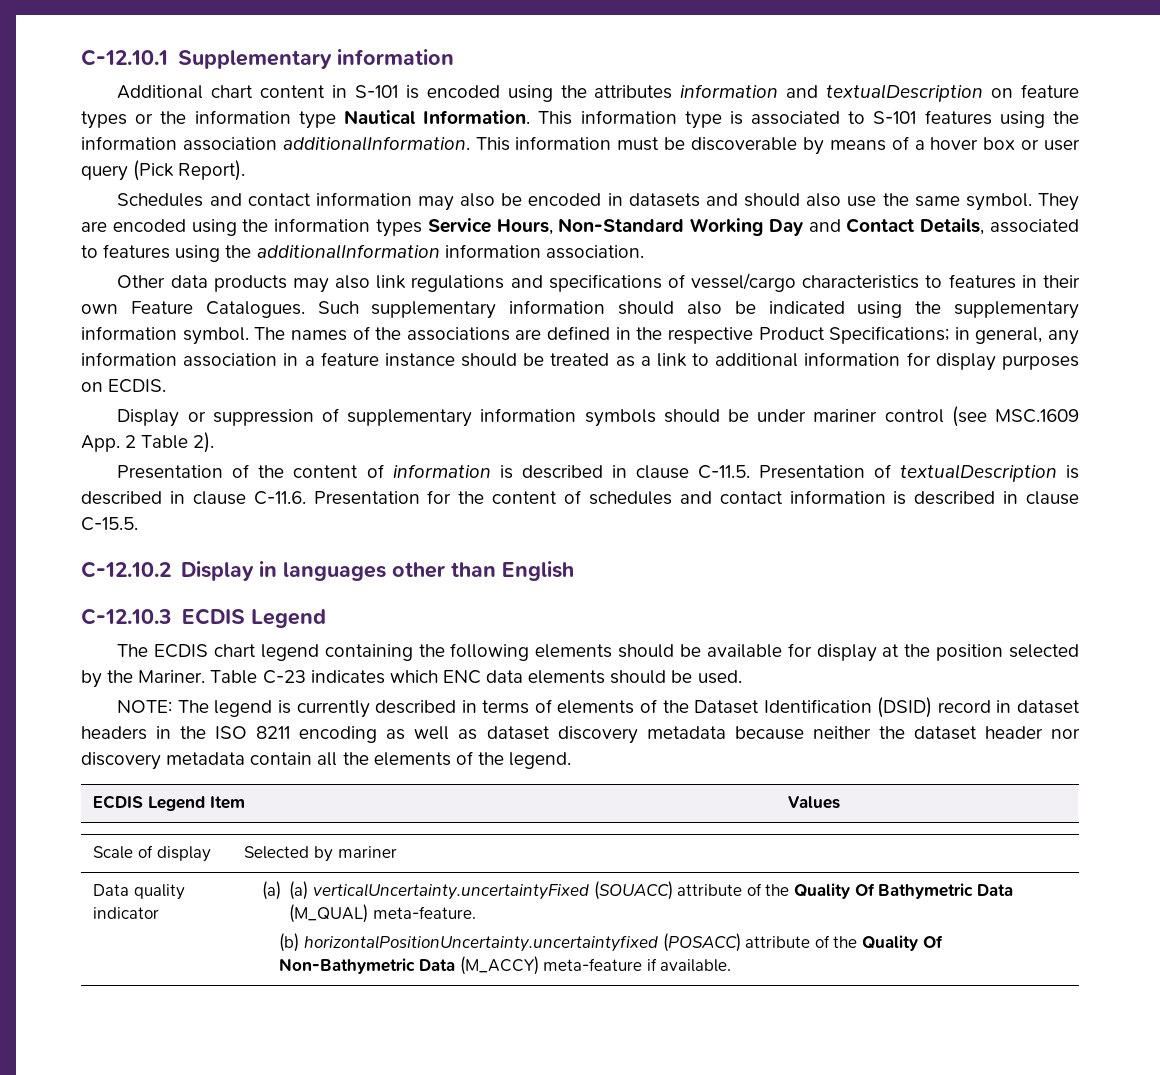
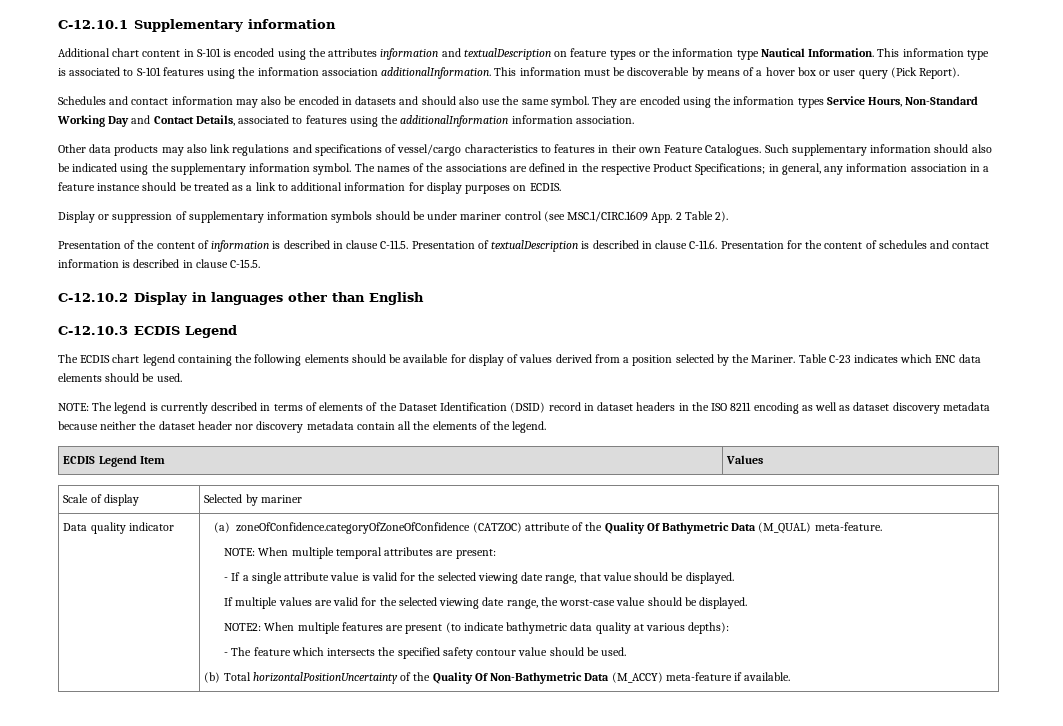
[995,409,1079,423] MSC.1609 -> [567,211,649,222] MSC.1/CIRC.1609
[882,644,931,657] at the -> [507,354,630,363] of values derived from a
[289,881,673,900] (a) verticalUncertainty.uncertaintyFixed (SOUACC) -> [236,522,522,534] zoneOfConfidence.categoryOfZoneOfConfidence (CATZOC)
[279,933,811,952] (b) horizontalPositionUncertainty.uncertaintyfixed (POSACC) attribute -> [224,547,496,559] [224,572,734,584] [224,597,748,609] [224,622,730,634] [224,647,627,659] [204,672,398,684] NOTE: When multiple temporal attributes are present: // - If a single attribute value is valid for the selected viewing date range, that value should be displayed. // If multiple values are valid for the selected viewing date range, the worst-case value should be displayed. // NOTE2: When multiple features are present (to indicate bathymetric data quality at various depths): // - The feature which intersects the specified safety contour value should be used. // (b) Total horizontalPositionUncertainty

